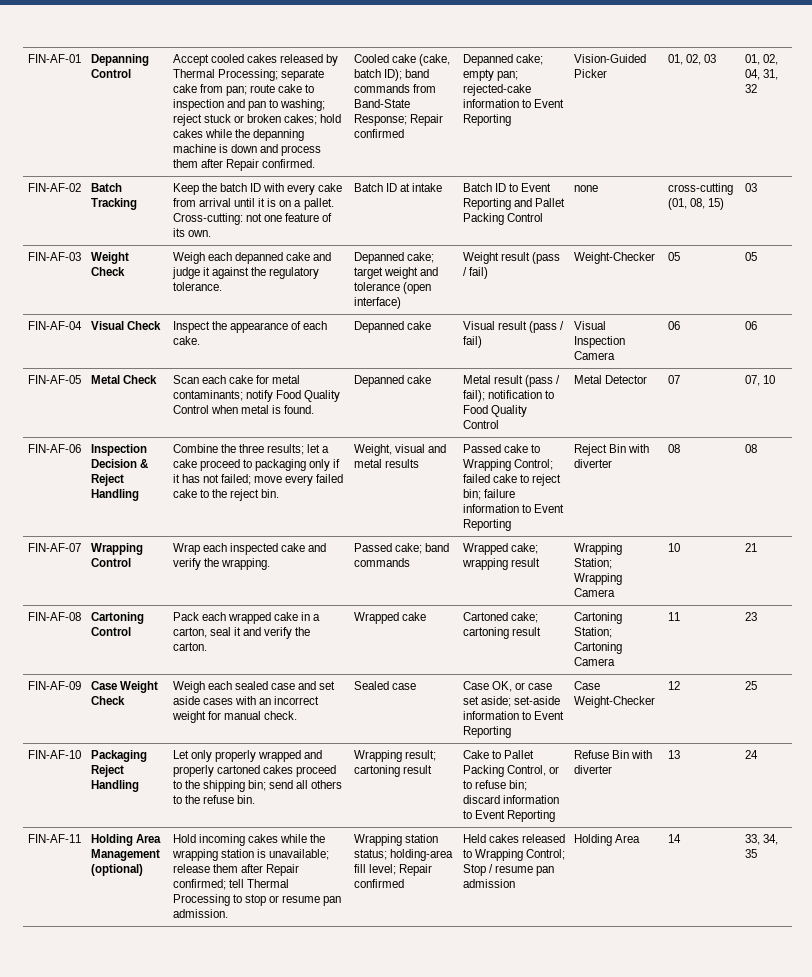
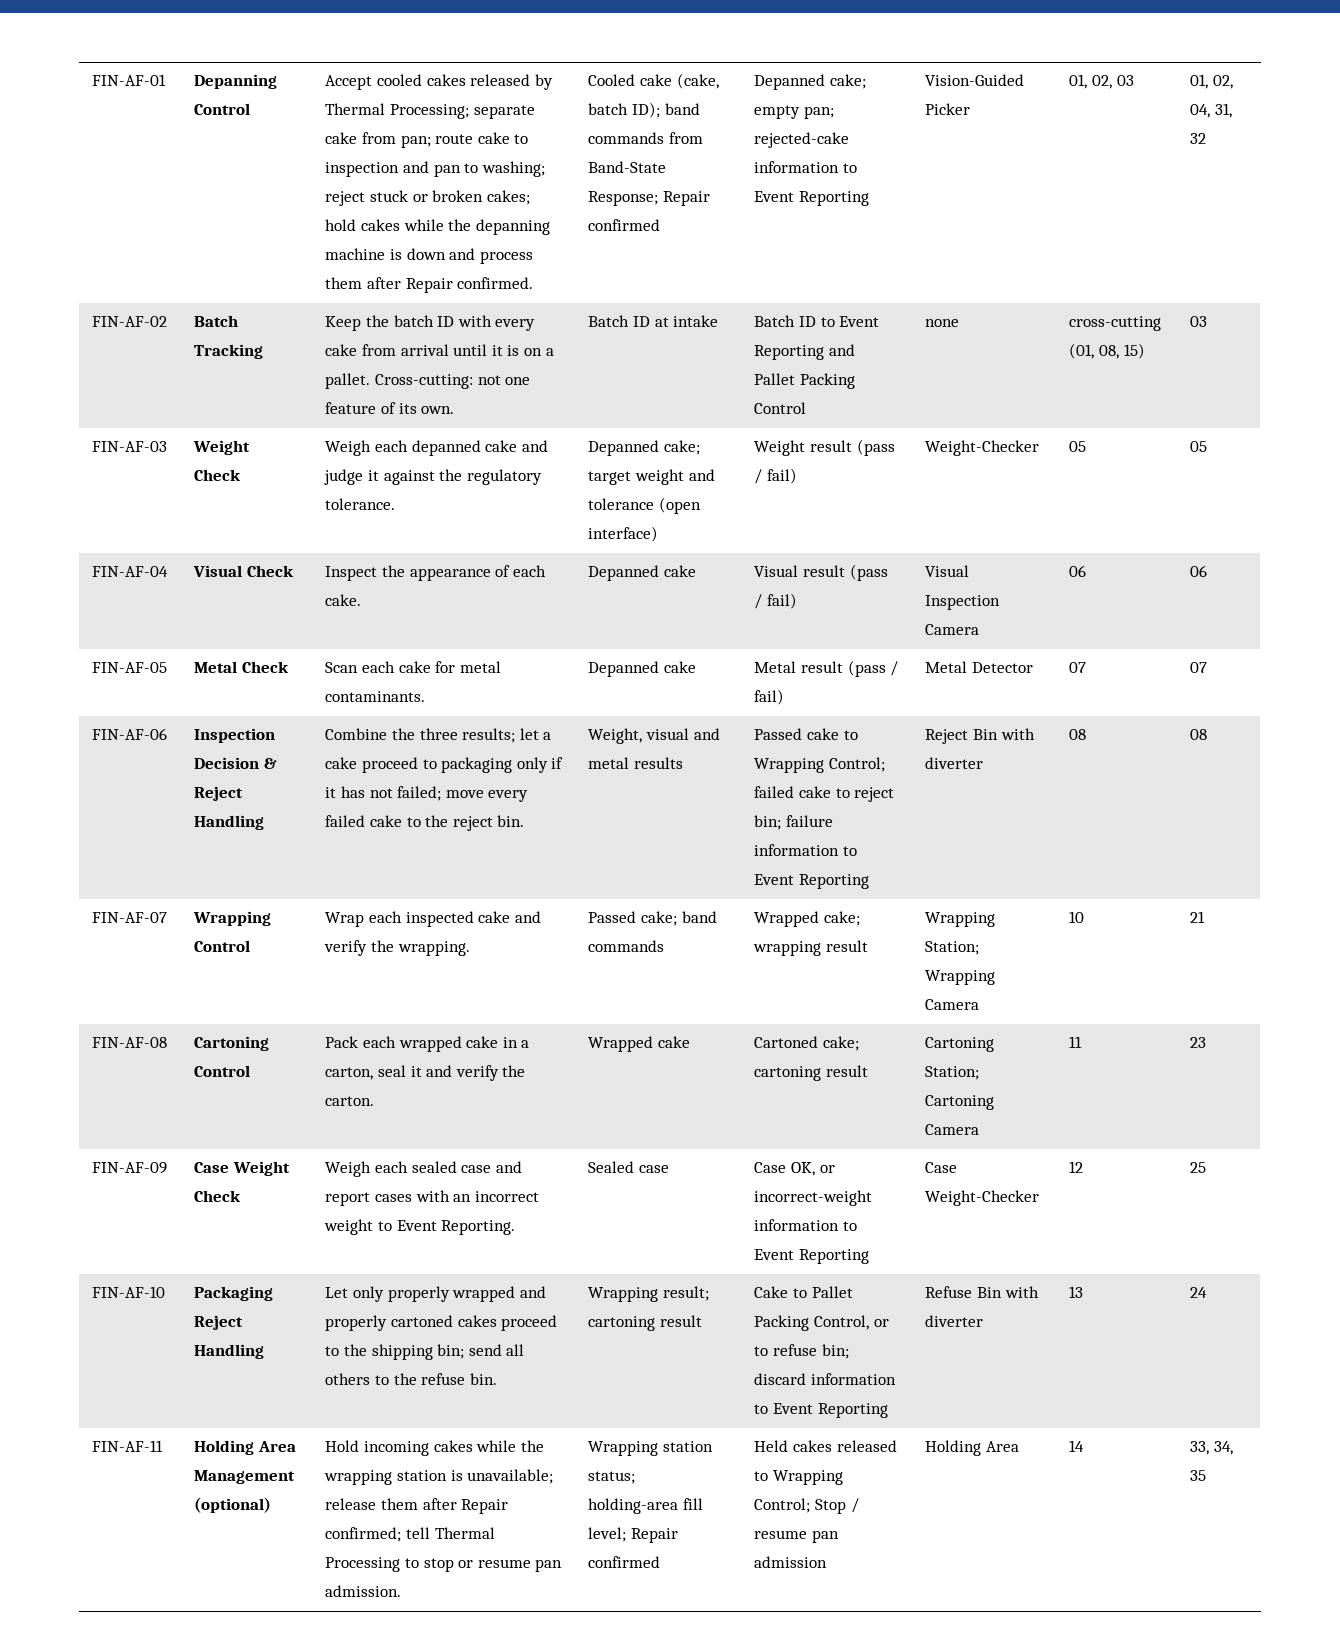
[172,390,341,402] [172,405,315,414] contaminants; notify Food Quality Control when metal is found. -> [325,691,426,702] contaminants.
[462,390,554,402] [462,405,527,417] [462,420,499,429] fail); notification to Food Quality Control -> [754,689,785,705] fail)
[744,375,775,386] 07, 10 -> [1190,662,1208,673] 07
[319,681,336,690] [172,696,200,705] set aside -> [325,1192,371,1206] report
[207,711,298,720] for manual check. -> [377,1220,516,1235] to Event Reporting.
[528,683,553,690] [462,696,560,707] case set aside; set-aside -> [754,1190,873,1206] incorrect-weight

